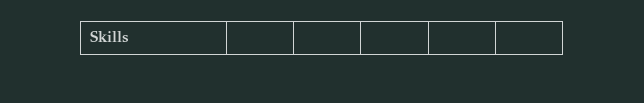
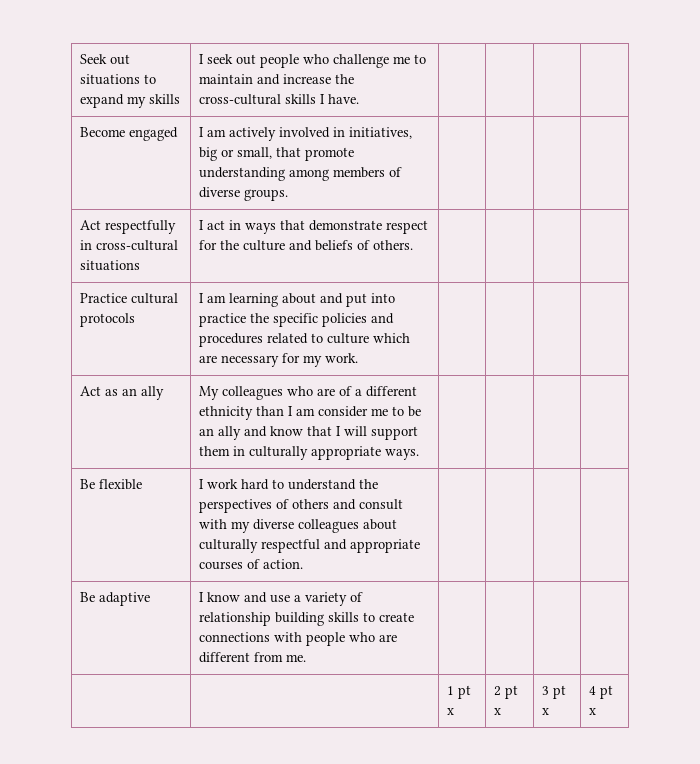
[89,30,129,43] Skills | | | | | -> [79,54,130,65] [79,74,156,85] [79,94,180,108] [198,54,426,68] [198,74,354,85] [198,94,359,105] [79,127,178,141] [198,127,412,141] [198,147,354,161] [198,167,402,181] [198,187,288,201] [79,220,176,234] [79,240,178,251] [79,260,140,271] [198,220,428,234] [198,240,413,251] [79,293,178,304] [79,313,135,327] [198,293,395,307] [198,313,394,327] [198,333,410,347] [198,353,358,367] [79,386,164,400] [198,386,417,400] [198,406,421,420] [198,426,418,440] [198,446,419,460] [79,479,142,490] [198,479,378,490] [198,499,403,513] [198,519,397,533] [198,539,420,553] [198,559,303,570] [79,592,150,606] [198,592,363,606] [198,612,414,626] [198,632,397,646] [198,652,306,663] [446,685,471,699] [446,708,454,715] [493,685,518,699] [493,708,501,715] [541,685,566,699] [541,708,549,715] [588,685,613,699] [588,708,596,715] Seek out situations to expand my skills | I seek out people who challenge me to maintain and increase the cross-cultural skills I have. | | | | // Become engaged | I am actively involved in initiatives, big or small, that promote understanding among members of diverse groups. | | | | // Act respectfully in cross-cultural situations | I act in ways that demonstrate respect for the culture and beliefs of others. | | | | // Practice cultural protocols | I am learning about and put into practice the specific policies and procedures related to culture which are necessary for my work. | | | | // Act as an ally | My colleagues who are of a different ethnicity than I am consider me to be an ally and know that I will support them in culturally appropriate ways. | | | | // Be flexible | I work hard to understand the perspectives of others and consult with my diverse colleagues about culturally respectful and appropriate courses of action. | | | | // Be adaptive | I know and use a variety of relationship building skills to create connections with people who are different from me. | | | | // | | 1 pt x | 2 pt x | 3 pt x | 4 pt x

